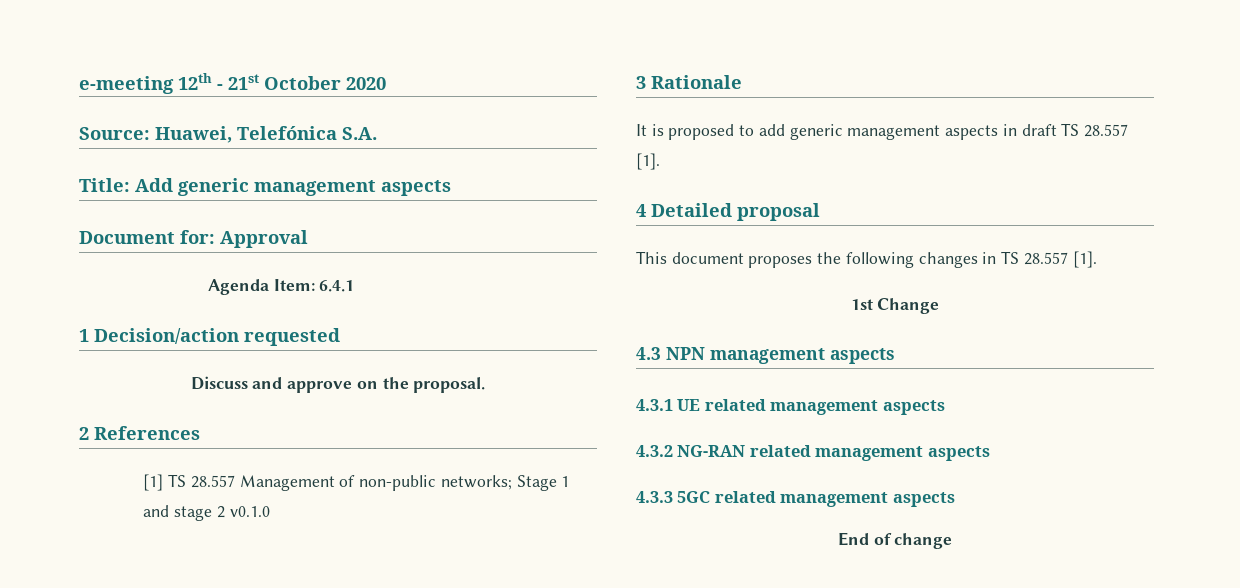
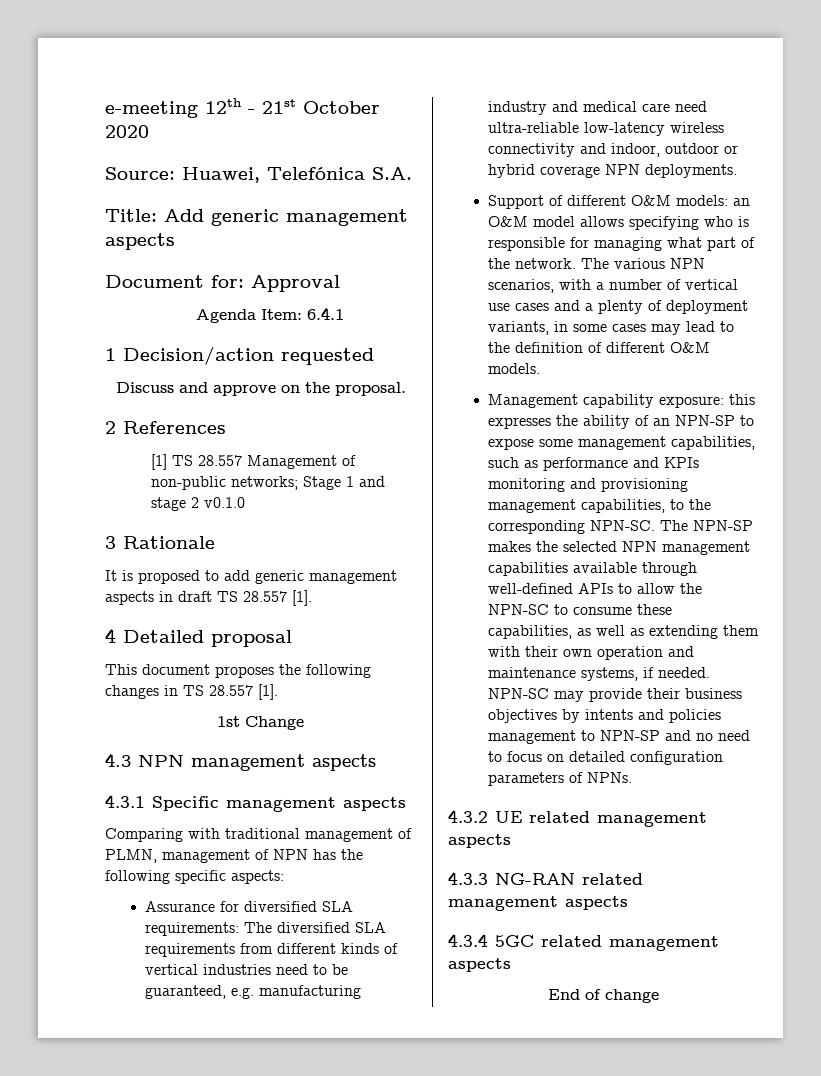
(673, 405) none -> [152,796,406,812] [105,828,412,842] [105,849,363,863] [105,870,284,884] [145,901,354,912] [145,922,387,936] [145,943,399,957] [145,964,349,975] [145,985,362,999] [488,101,708,115] [488,122,725,136] [488,143,739,157] [488,164,738,178] [488,195,751,209] [488,216,750,230] [488,237,756,251] [488,258,706,269] [488,279,739,293] [488,300,749,314] [488,321,735,335] [488,342,711,353] [488,363,541,374] [488,394,756,408] [488,415,755,429] [488,436,756,450] [488,457,700,471] [488,478,689,492] [488,499,712,513] [488,520,754,534] [488,541,751,555] [488,562,698,576] [488,583,703,594] [488,604,673,615] [488,625,760,639] [488,646,695,660] [488,667,711,681] [488,688,743,702] [488,709,722,723] [488,730,751,744] [488,751,724,765] [488,772,633,786] [448,810,488,823] Specific management aspects // Comparing with traditional management of PLMN, management of NPN has the following specific aspects: // Assurance for diversified SLA requirements: The diversified SLA requirements from different kinds of vertical industries need to be guaranteed, e.g. manufacturing industry and medical care need ultra-reliable low-latency wireless connectivity and indoor, outdoor or hybrid coverage NPN deployments. // Support of different O&M models: an O&M model allows specifying who is responsible for managing what part of the network. The various NPN scenarios, with a number of vertical use cases and a plenty of deployment variants, in some cases may lead to the definition of different O&M models. // Management capability exposure: this expresses the ability of an NPN-SP to expose some management capabilities, such as performance and KPIs monitoring and provisioning management capabilities, to the corresponding NPN-SC. The NPN-SP makes the selected NPN management capabilities available through well-defined APIs to allow the NPN-SC to consume these capabilities, as well as extending them with their own operation and maintenance systems, if needed. NPN-SC may provide their business objectives by intents and policies management to NPN-SP and no need to focus on detailed configuration parameters of NPNs. // 4.3.2
[636,445,673,457] 4.3.2 -> [448,872,488,885] 4.3.3
[636,491,673,503] 4.3.3 -> [448,934,488,947] 4.3.4

